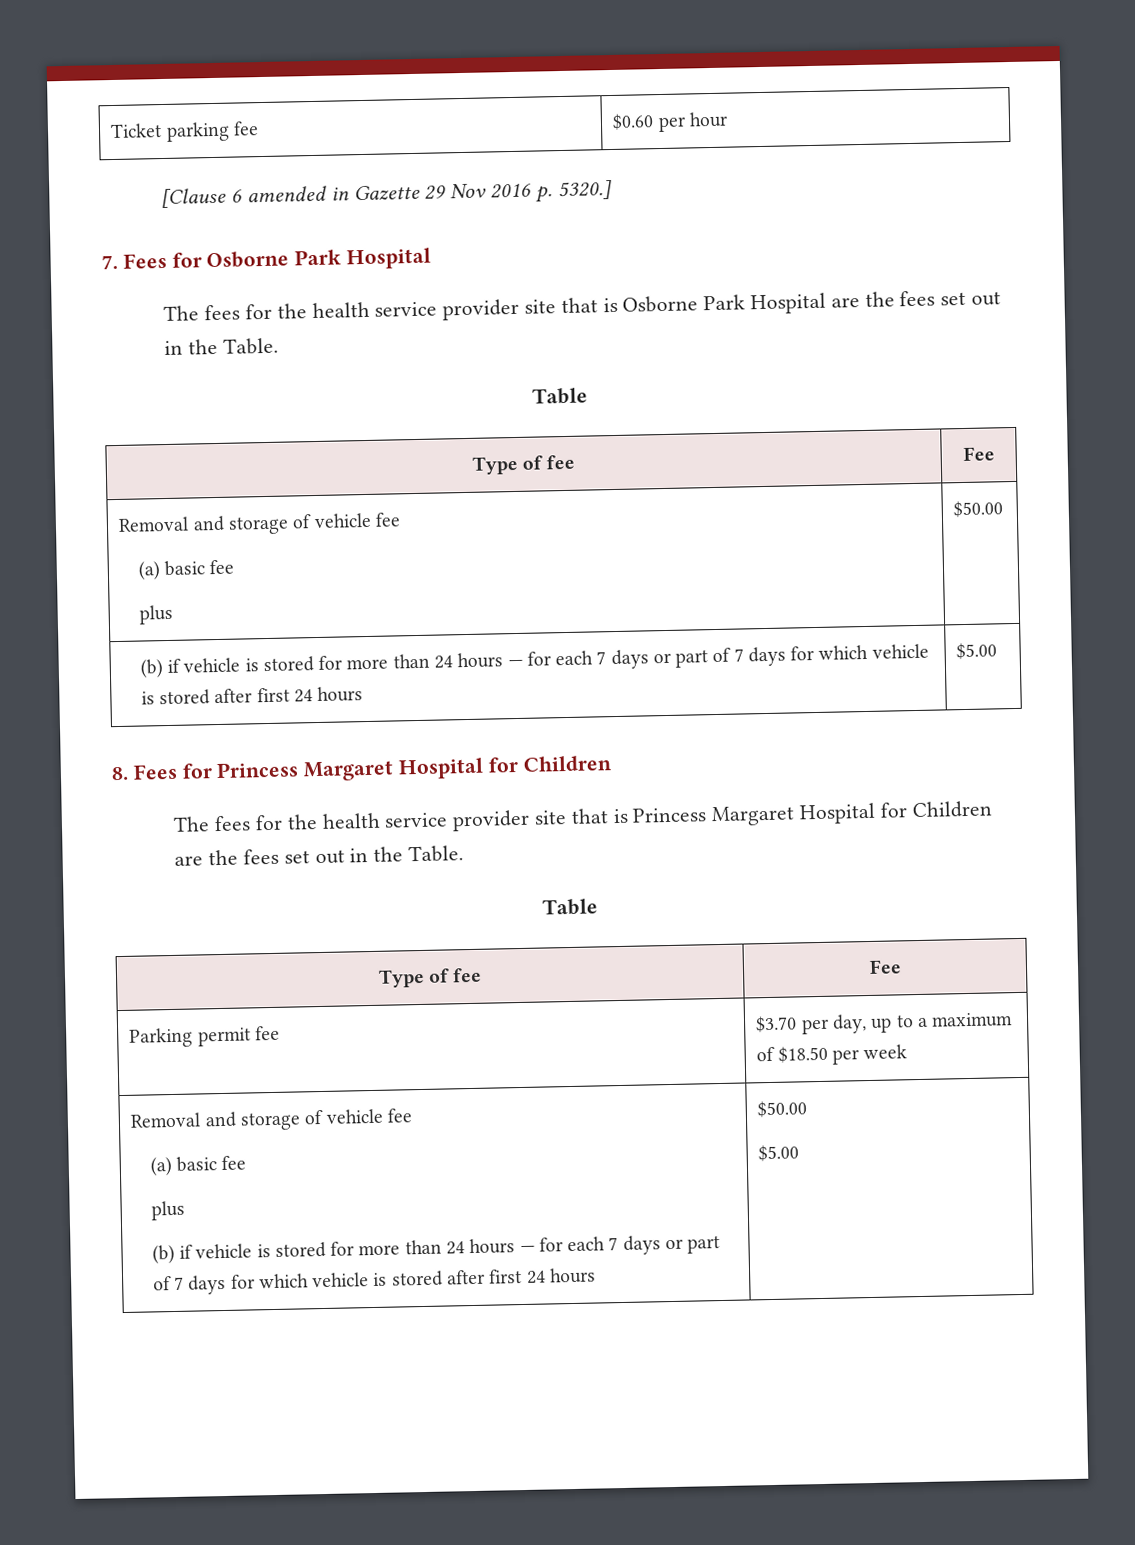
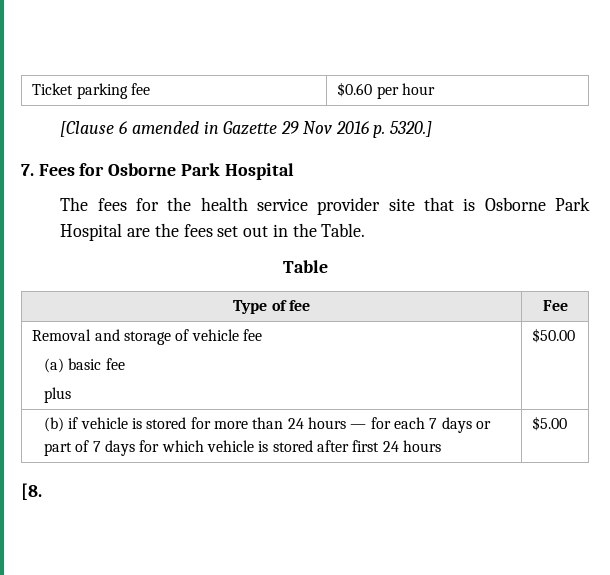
[111,755,612,782] [173,800,992,832] [174,845,465,866] [542,898,598,916] [377,967,483,988] [868,959,902,974] [129,1025,281,1048] [755,1012,1014,1035] [756,1044,908,1065] [130,1108,412,1131] [149,1155,247,1176] [150,1200,185,1221] [151,1235,721,1264] [152,1267,596,1295] [757,1100,808,1118] [758,1144,800,1162] 8. Fees for Princess Margaret Hospital for Children // The fees for the health service provider site that is Princess Margaret Hospital for Children are the fees set out in the Table. // Table // Type of fee | Fee // Parking permit fee | $3.70 per day, up to a maximum of $18.50 per week // Removal and storage of vehicle fee // (a) basic fee // plus // (b) if vehicle is stored for more than 24 hours — for each 7 days or part of 7 days for which vehicle is stored after first 24 hours | $50.00 // $5.00 -> [21,483,42,500] [8.

